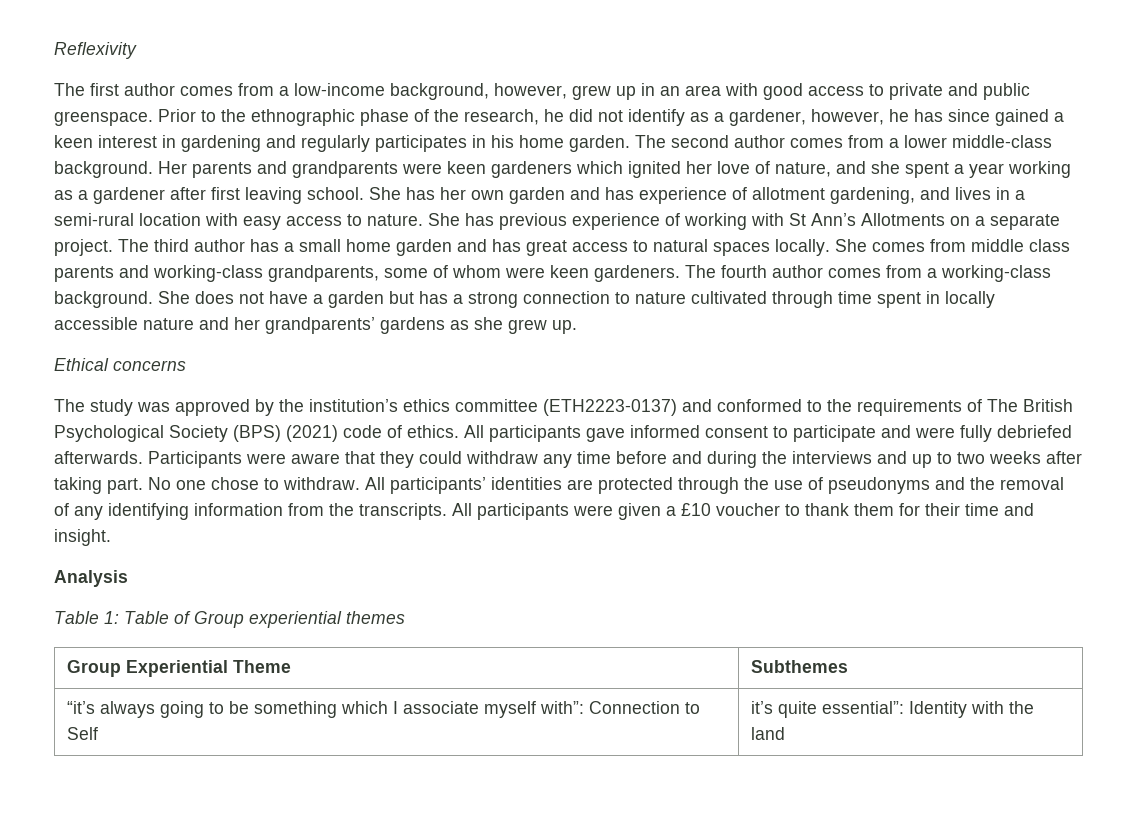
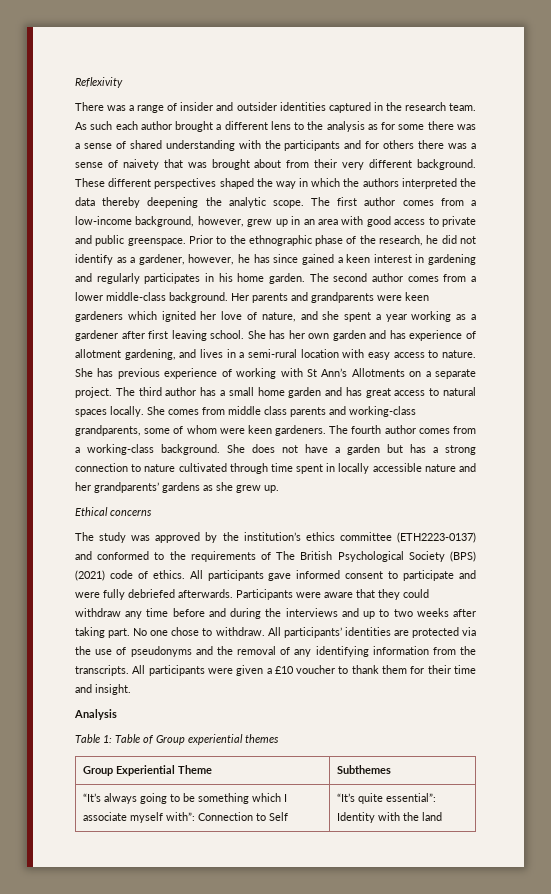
(137, 50) none -> [75,102,477,113] [75,121,476,132] [75,140,476,151] [75,159,477,170] [75,178,477,189] [75,197,304,208] There was a range of insider and outsider identities captured in the research team. As such each author brought a different lens to the analysis as for some there was a sense of shared understanding with the participants and for others there was a sense of naivety that was brought about from their very different background. These different perspectives shaped the way in which the authors interpreted the data thereby deepening the analytic scope.
[678,477,739,494] through -> [461,627,476,636] via
[66,701,95,714] “it’s -> [82,793,101,802] “It’s
[750,701,773,714] it’s -> [336,793,355,802] “It’s

